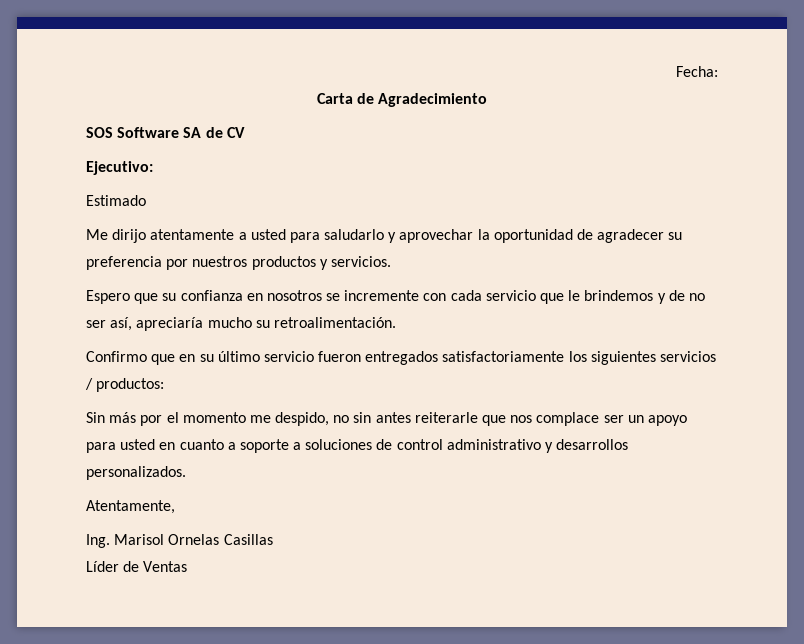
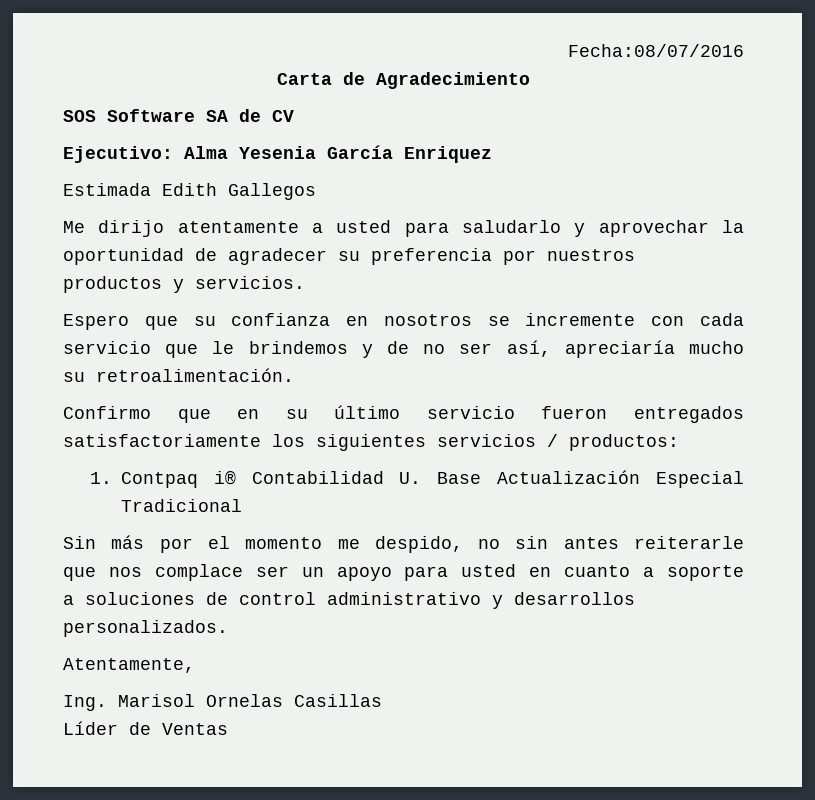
[676,66,718,77] Fecha: -> [568,44,744,57] Fecha:08/07/2016
[86,195,146,206] // Estimado -> [184,145,492,163] [63,183,316,200] Alma Yesenia García Enriquez // Estimada Edith Gallegos
(165, 385) none -> [89,470,744,488] [120,499,242,512] // 1. Contpaq i® Contabilidad U. Base Actualización Especial Tradicional

